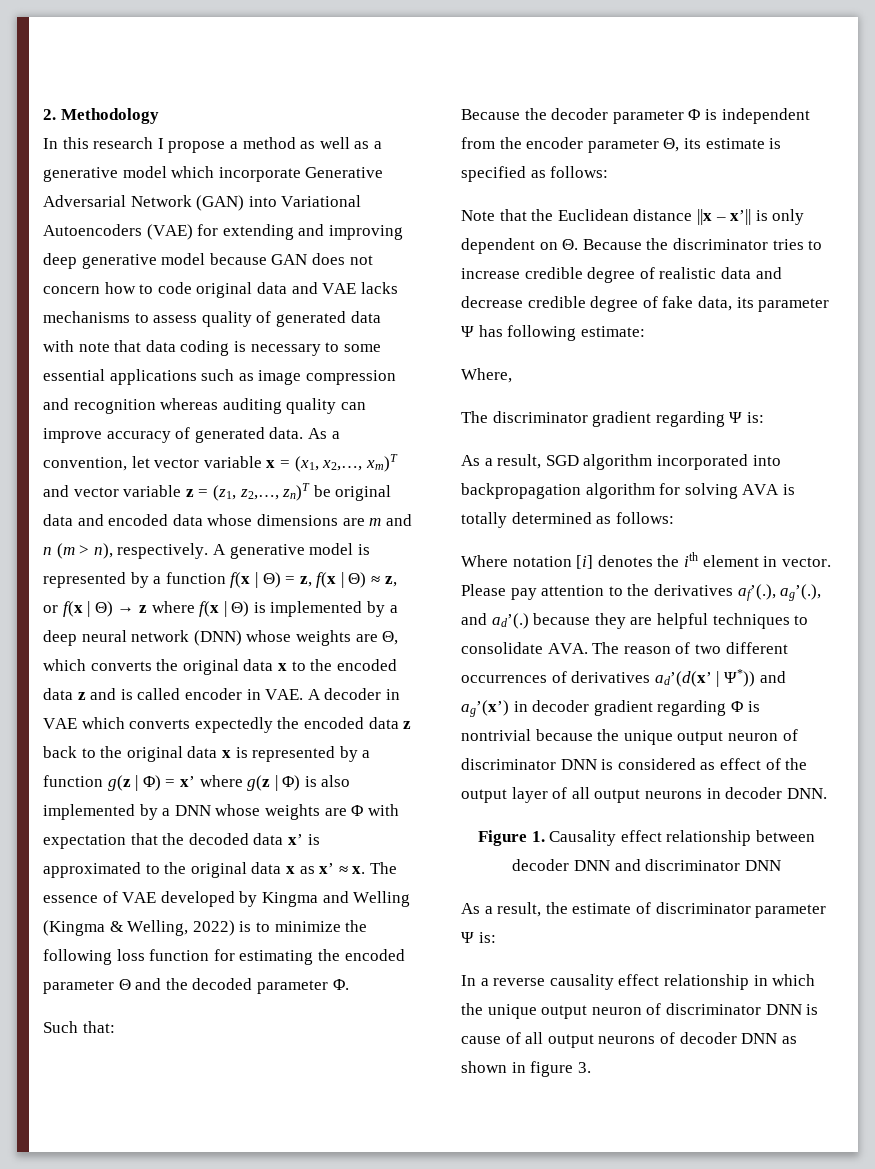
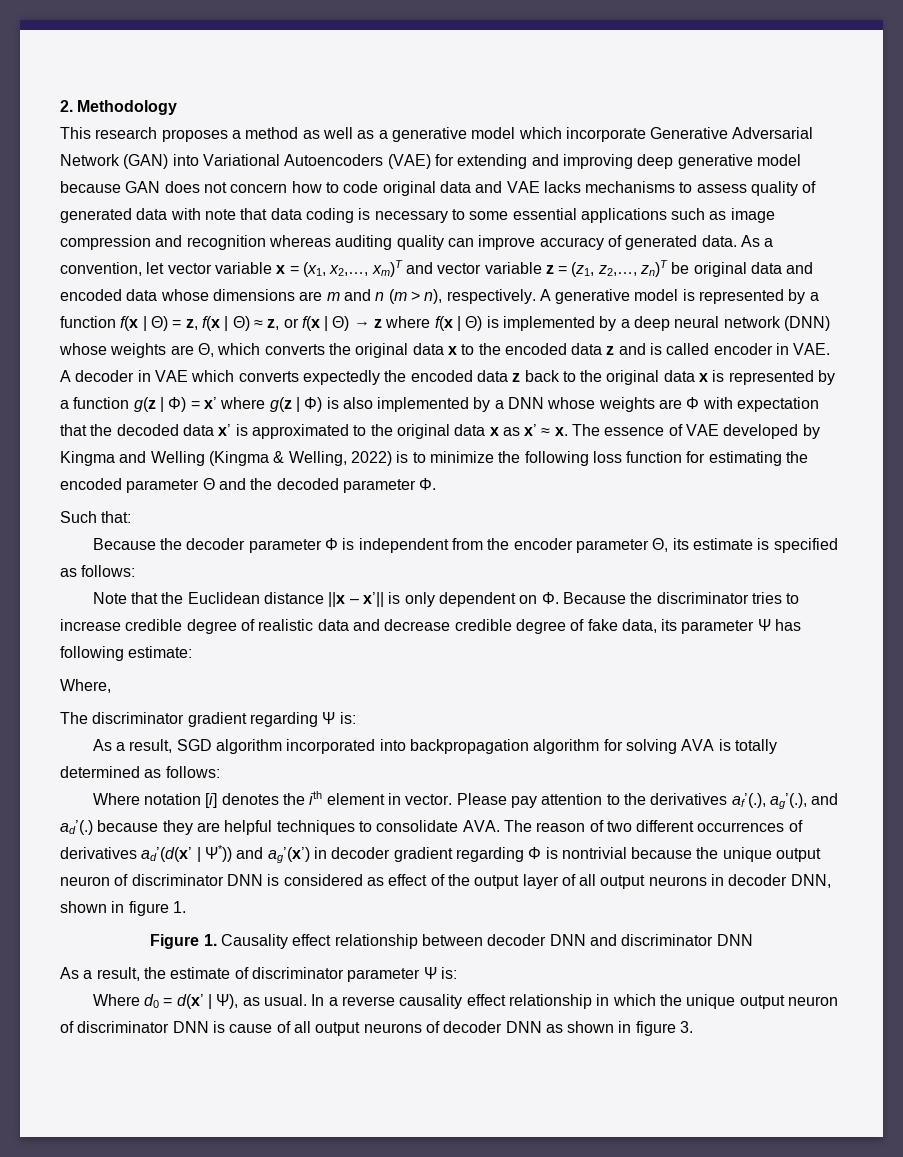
[43,137,226,153] In this research I propose -> [60,127,228,142] This research proposes
[562,239,579,250] Θ. -> [541,592,559,604] Φ.
[786,788,827,799] DNN. -> [790,874,831,888] [60,901,186,916] DNN, shown in figure 1.
(496, 937) none -> [92,994,308,1009] Where d0 = d(x’ | Ψ), as usual.

